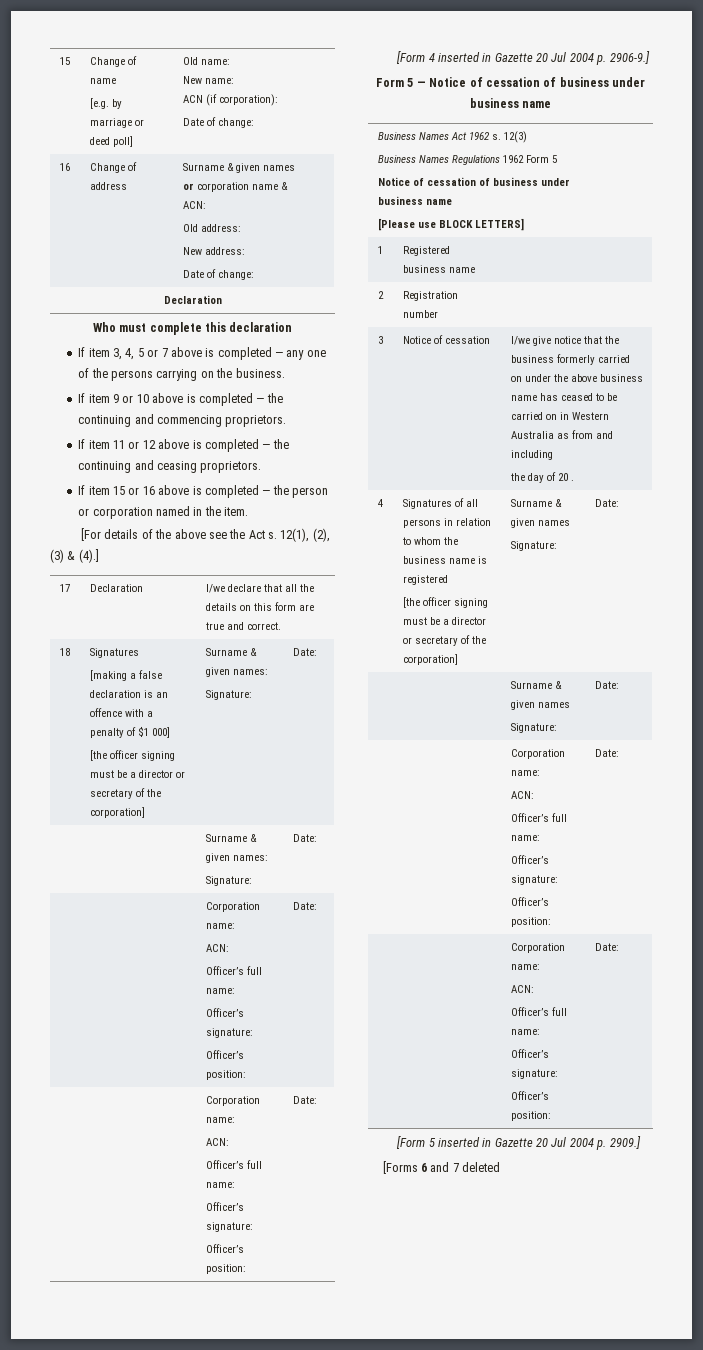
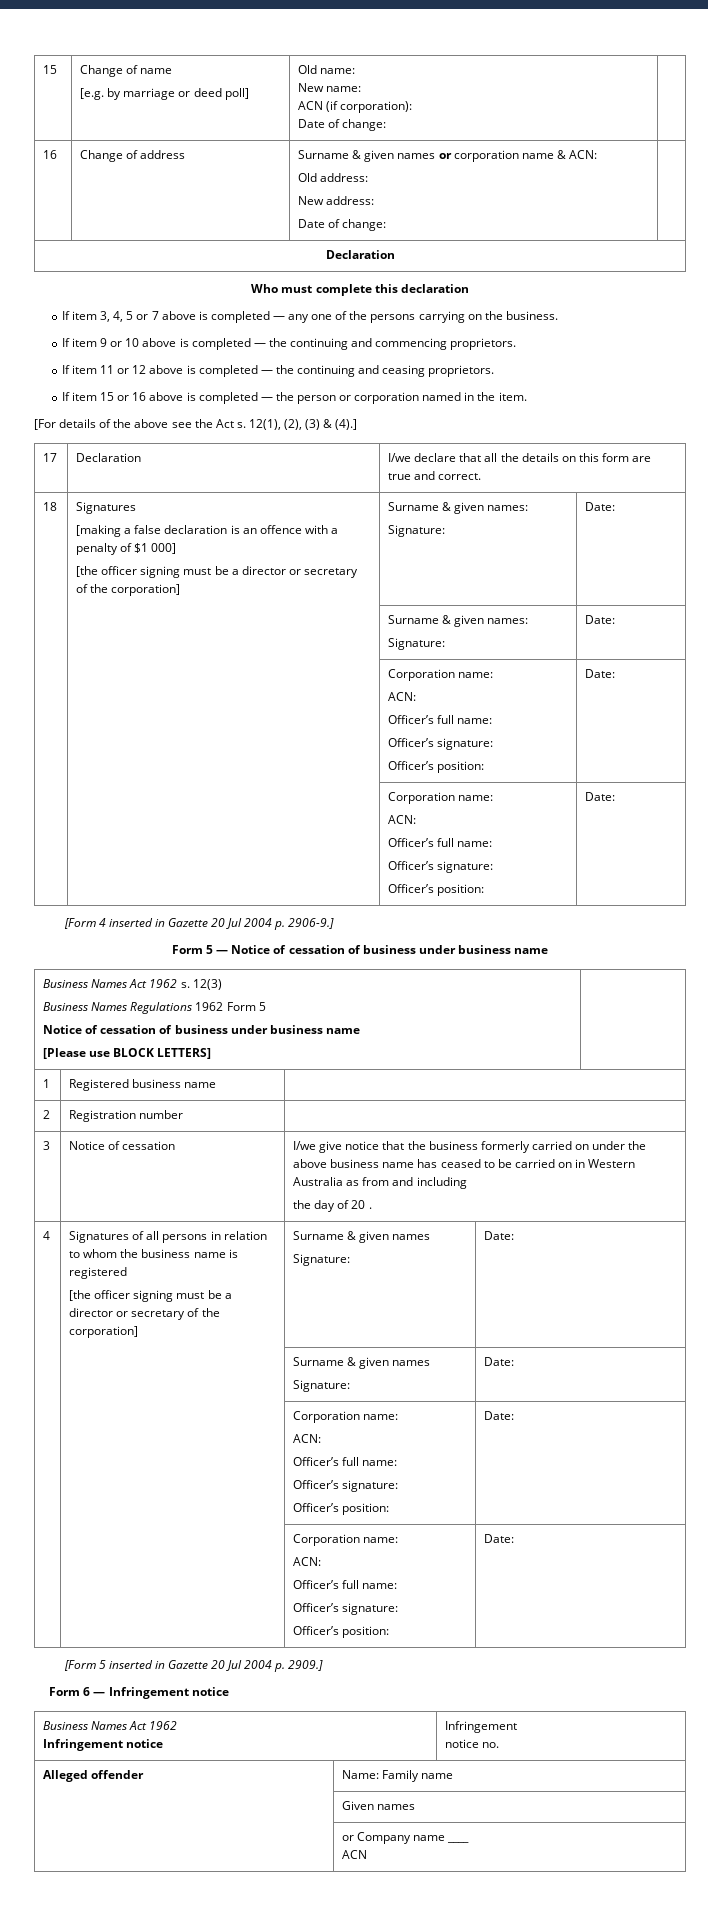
[382,1161,501,1174] [Forms 6 and 7 deleted -> [49,1687,229,1699] [43,1721,178,1730] [43,1739,164,1751] [445,1721,518,1733] [445,1739,500,1748] [43,1770,145,1782] [342,1770,454,1782] [342,1801,416,1810] [342,1832,446,1844] [447,1841,470,1843] [342,1850,368,1859] Form 6 — Infringement notice // Business Names Act 1962 // Infringement notice | Infringement // notice no. // Alleged offender | Name: Family name // | Given names // | or Company name ____ // ACN

